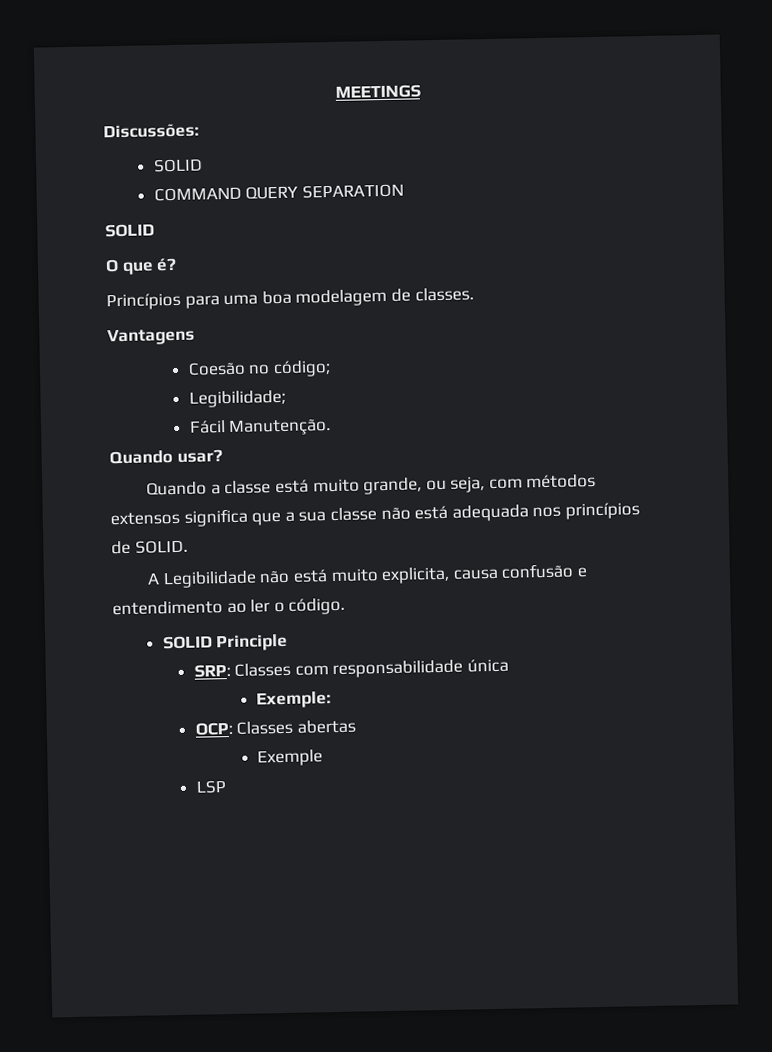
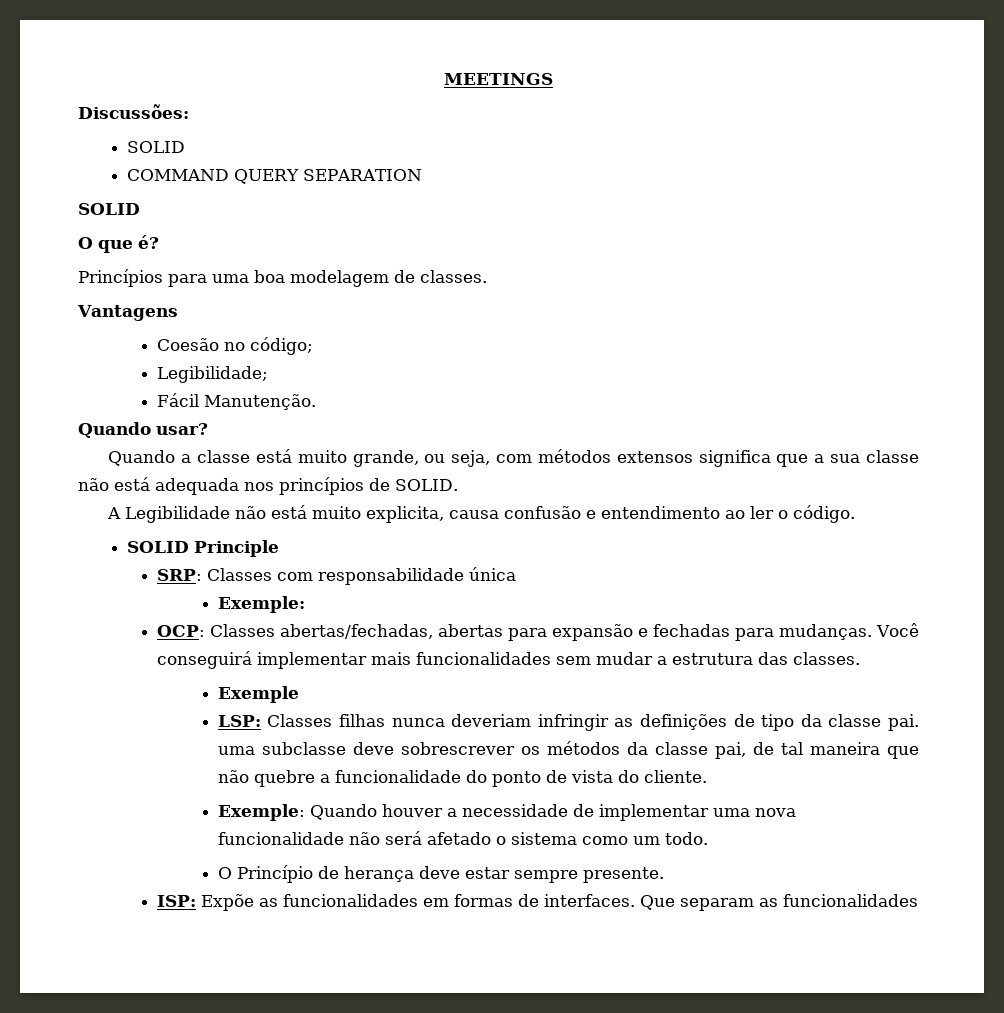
(294, 727) none -> [280,624,434,639] abertas/fechadas,
[257,749,324,767] [195,780,227,794] // Exemple // LSP -> [508,623,920,641] [156,651,860,669] [217,686,299,703] [217,714,920,731] [217,741,919,759] [217,770,707,787] [217,804,796,821] [217,831,708,845] [217,865,664,883] [156,894,918,911] para expansão e fechadas para mudanças. Você conseguirá implementar mais funcionalidades sem mudar a estrutura das classes. // Exemple // LSP: Classes filhas nunca deveriam infringir as definições de tipo da classe pai. uma subclasse deve sobrescrever os métodos da classe pai, de tal maneira que não quebre a funcionalidade do ponto de vista do cliente. // Exemple: Quando houver a necessidade de implementar uma nova funcionalidade não será afetado o sistema como um todo. // O Princípio de herança deve estar sempre presente. // ISP: Expõe as funcionalidades em formas de interfaces. Que separam as funcionalidades

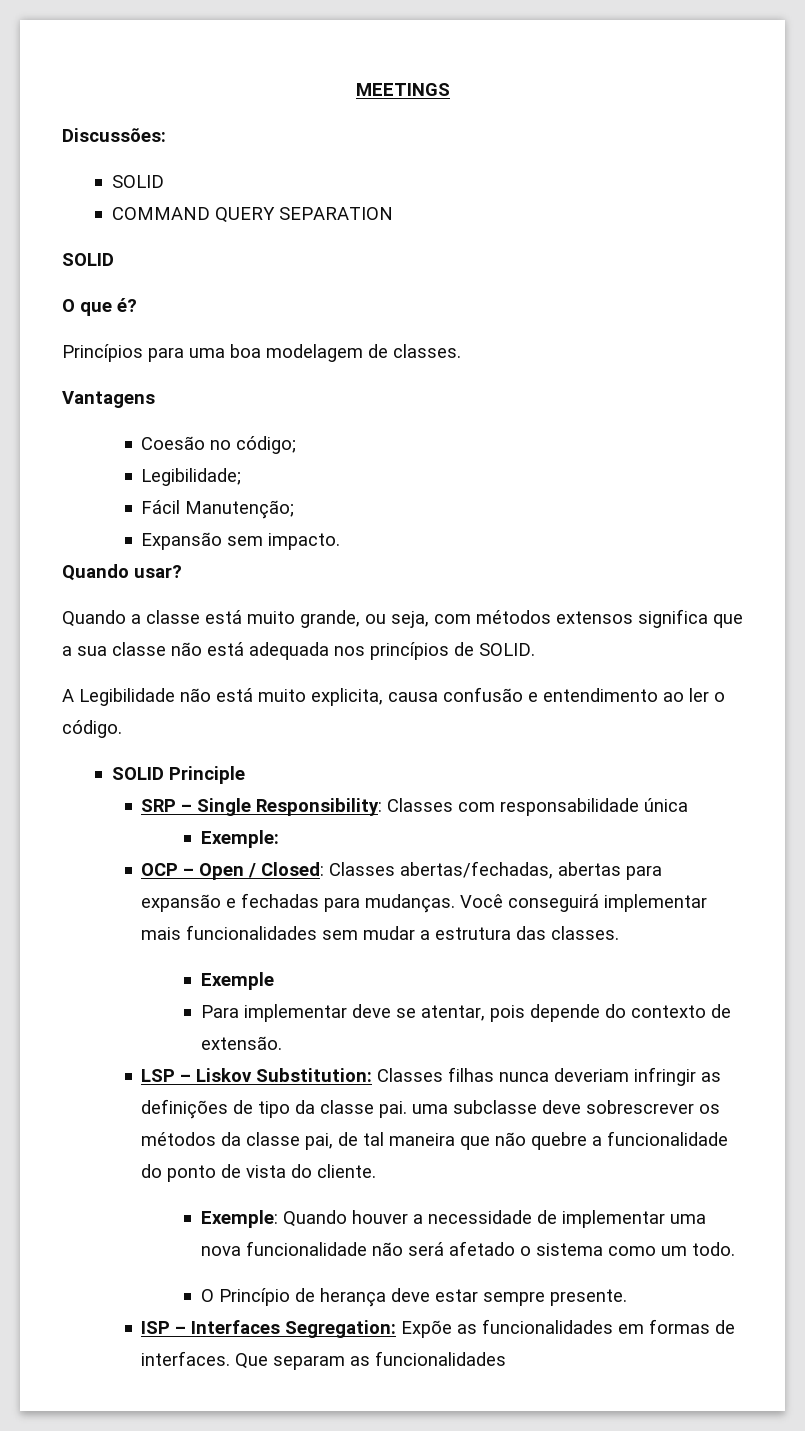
[203,394,316,410] Manutenção. -> [185,500,295,519] [141,532,341,550] Manutenção; // Expansão sem impacto.
[156,569,202,581] SRP: -> [141,798,383,816] SRP – Single Responsibility:
[156,625,205,637] OCP: -> [141,862,325,880] OCP – Open / Closed:
[217,715,261,727] LSP: -> [200,1004,731,1022] [200,1036,282,1050] [141,1068,373,1082] Para implementar deve se atentar, pois depende do contexto de extensão. // LSP – Liskov Substitution:
[156,895,196,907] ISP: -> [141,1320,397,1338] ISP – Interfaces Segregation:

